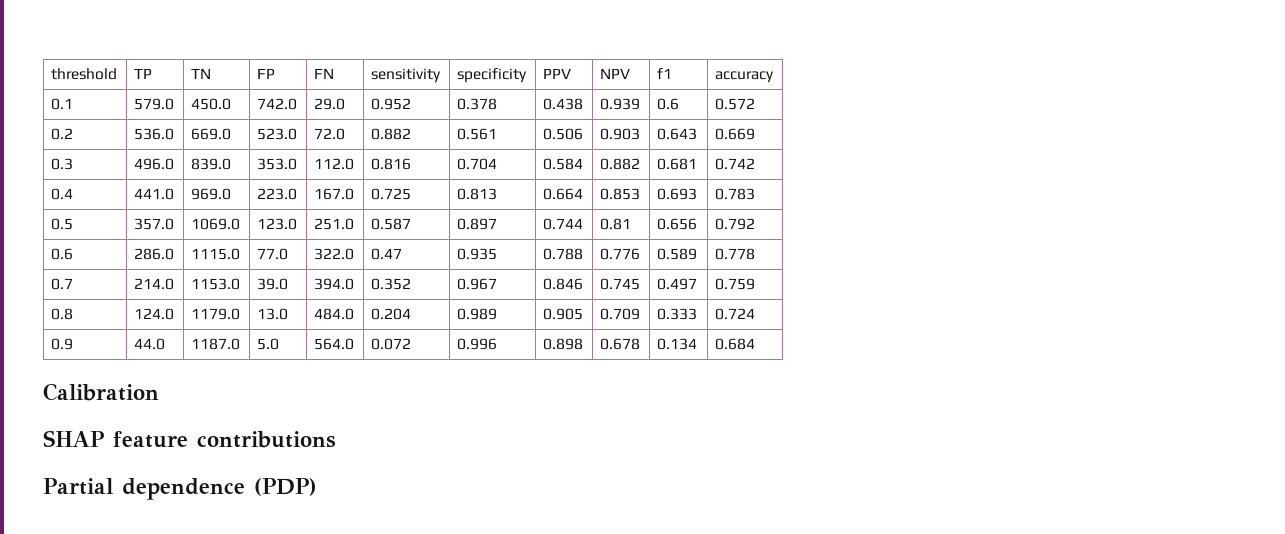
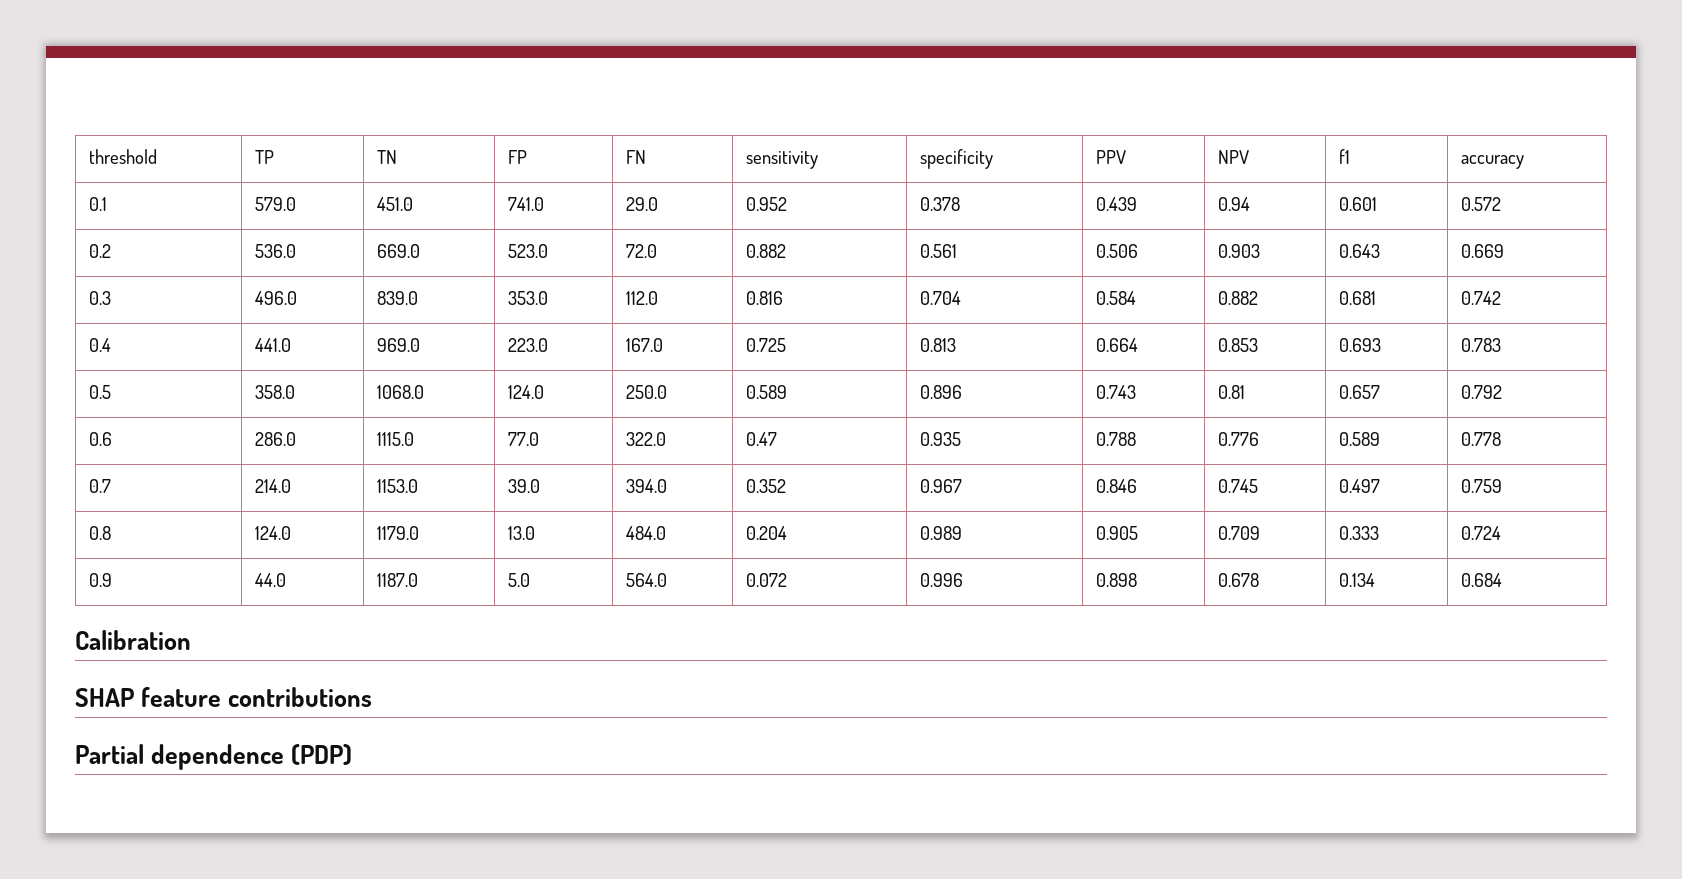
[191,98,232,110] [257,98,298,110] 450.0 | 742.0 -> [376,197,413,211] [507,197,544,211] 451.0 | 741.0
[543,98,584,110] [600,98,641,110] [657,98,680,110] 0.438 | 0.939 | 0.6 -> [1095,197,1137,211] [1217,197,1250,211] [1338,197,1377,211] 0.439 | 0.94 | 0.601
[134,218,175,230] [191,218,241,230] [257,218,298,230] [314,218,355,230] [371,218,412,230] [457,218,498,230] [543,218,584,230] 357.0 | 1069.0 | 123.0 | 251.0 | 0.587 | 0.897 | 0.744 -> [254,385,295,399] [376,385,424,399] [507,385,544,399] [625,385,667,399] [745,385,787,399] [919,385,962,399] [1095,385,1136,399] 358.0 | 1068.0 | 124.0 | 250.0 | 0.589 | 0.896 | 0.743
[657,218,698,230] 0.656 -> [1338,385,1380,399] 0.657

